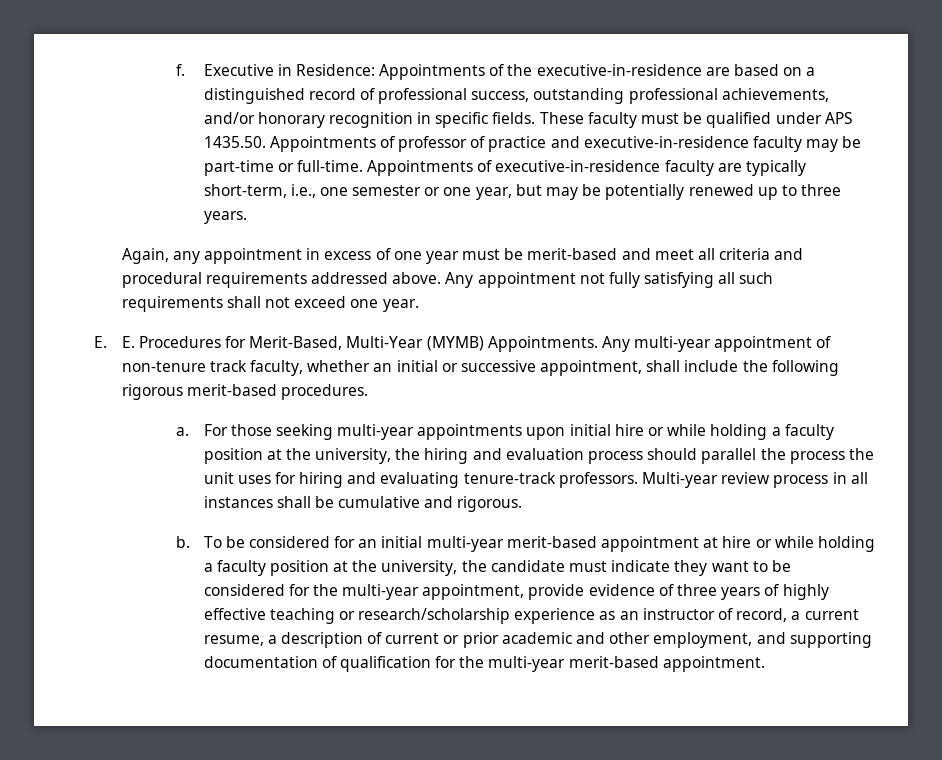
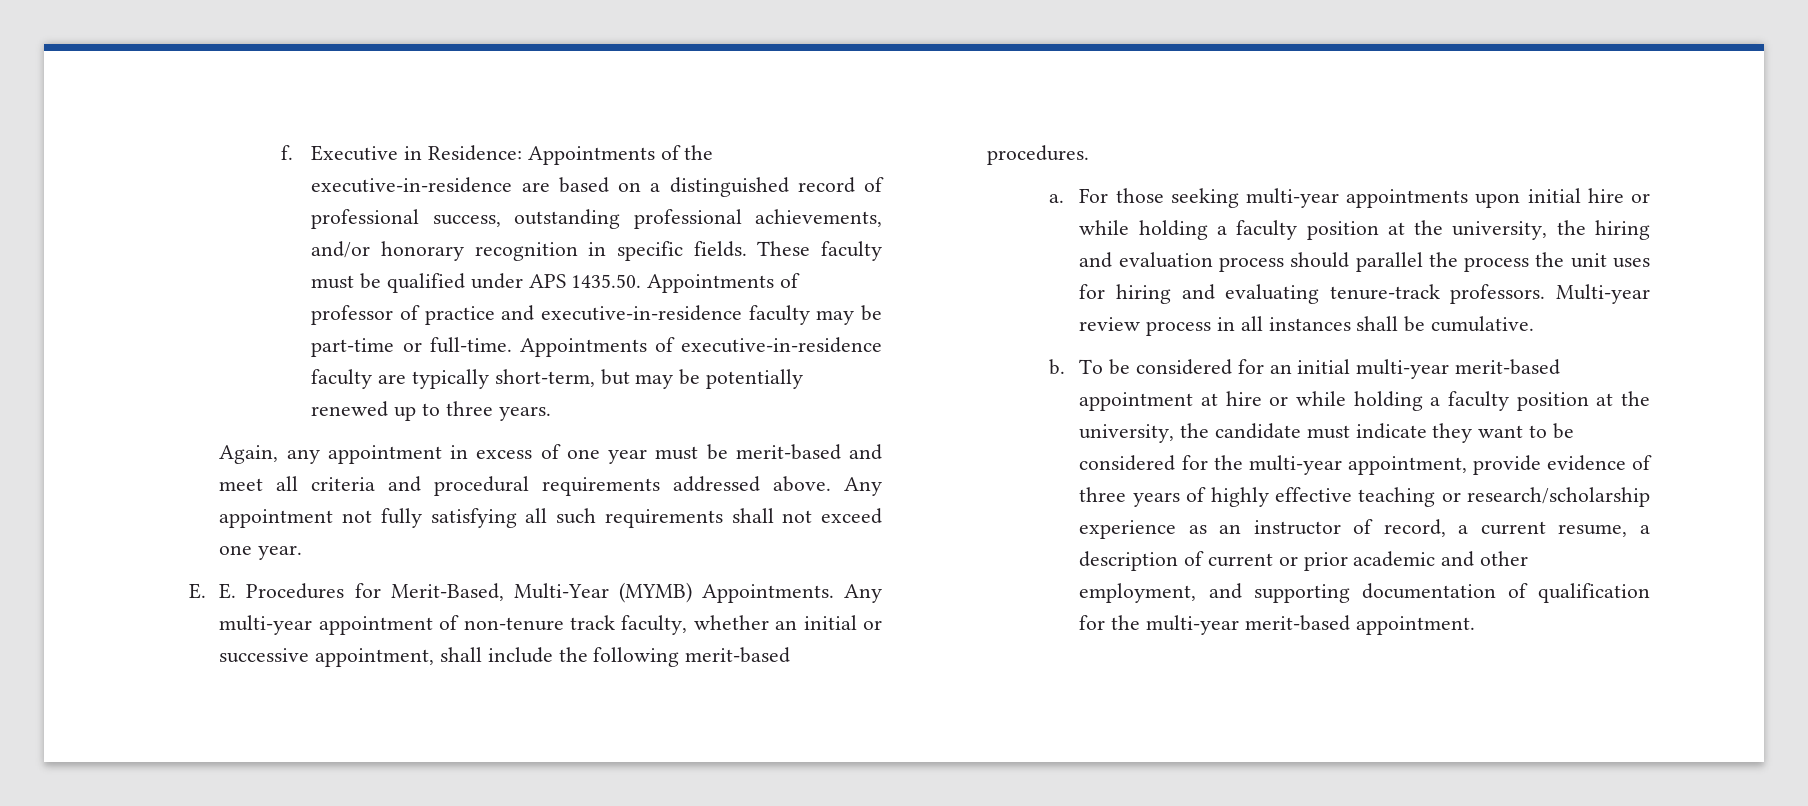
[290,184,512,200] i.e., one semester or one year, -> (595, 378) none
[121,384,183,400] rigorous -> (680, 657) none
[338,496,523,512] cumulative and rigorous. -> [1431,316,1535,332] cumulative.

